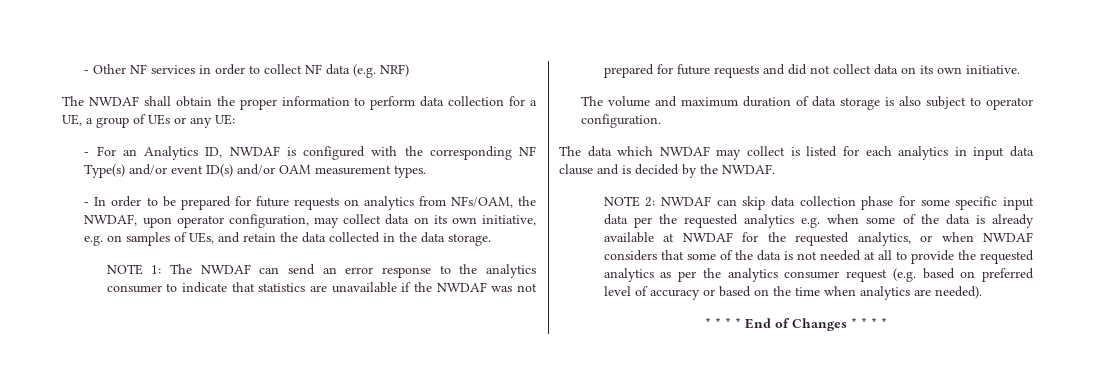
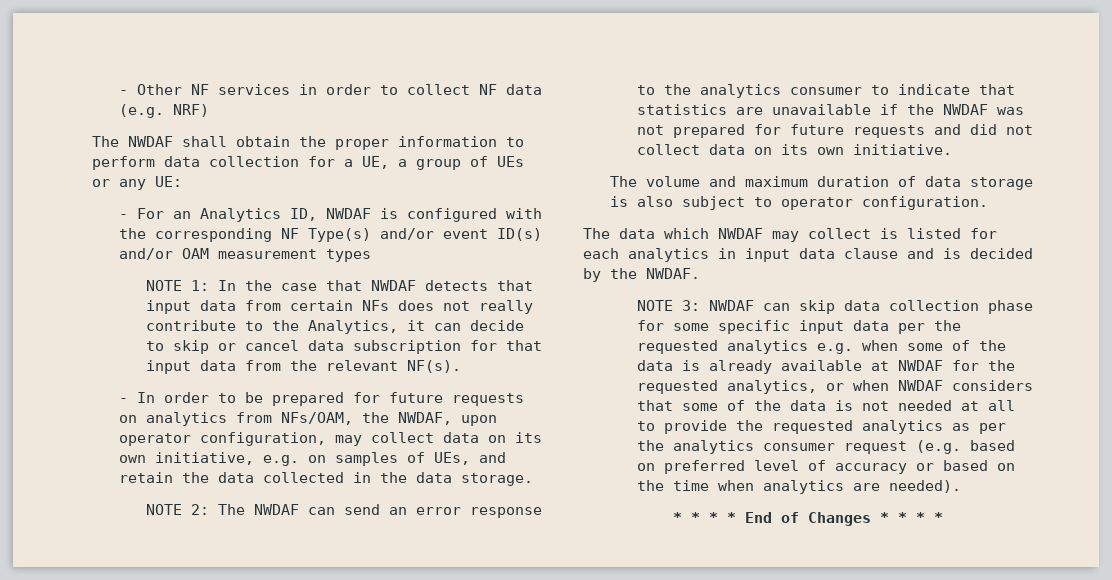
[394,165,427,178] types. -> [325,249,371,262] [145,280,533,291] [145,300,533,314] [145,320,524,334] [145,340,542,354] [145,360,461,374] types // NOTE 1: In the case that NWDAF detects that input data from certain NFs does not really contribute to the Analytics, it can decide to skip or cancel data subscription for that input data from the relevant NF(s).
[151,265,162,274] 1: -> [190,504,209,515] 2:
[645,197,656,207] 2: -> [681,300,700,311] 3:

